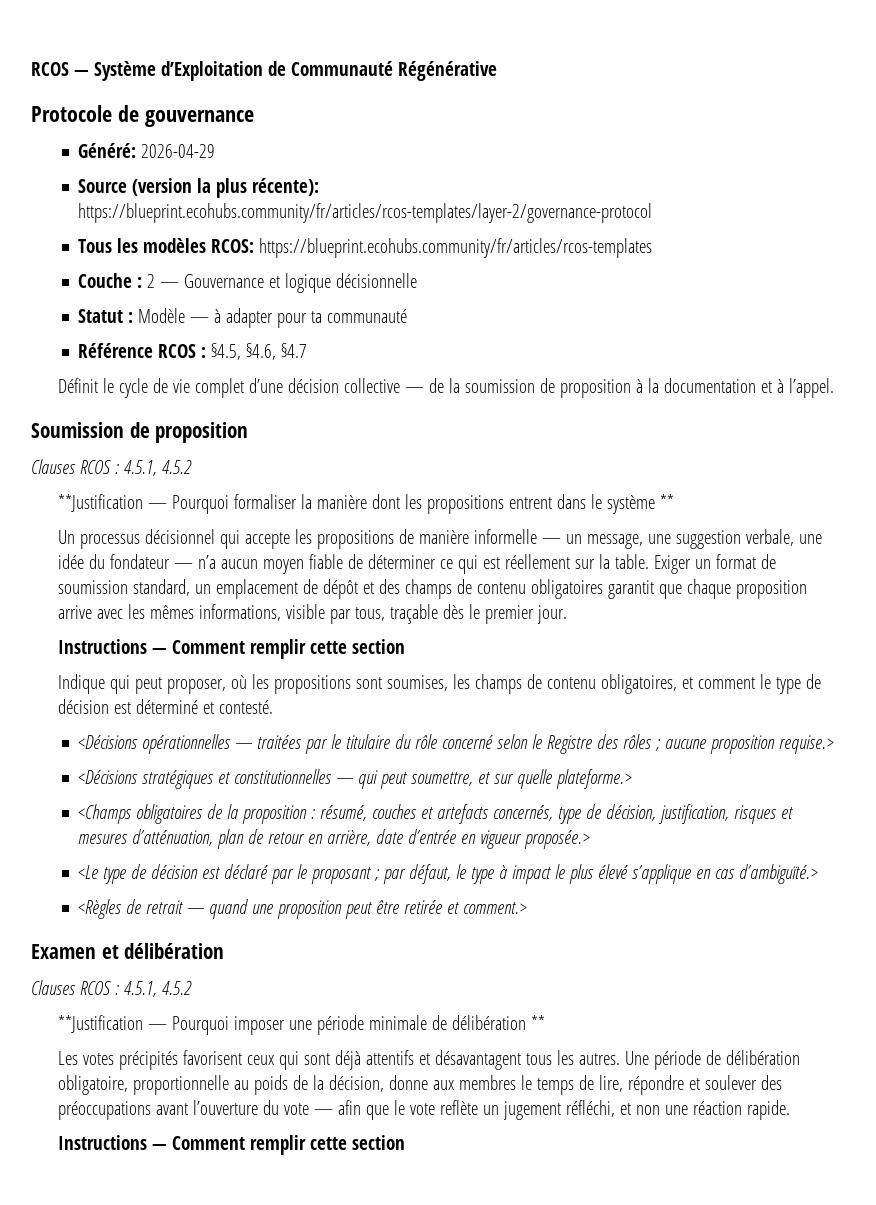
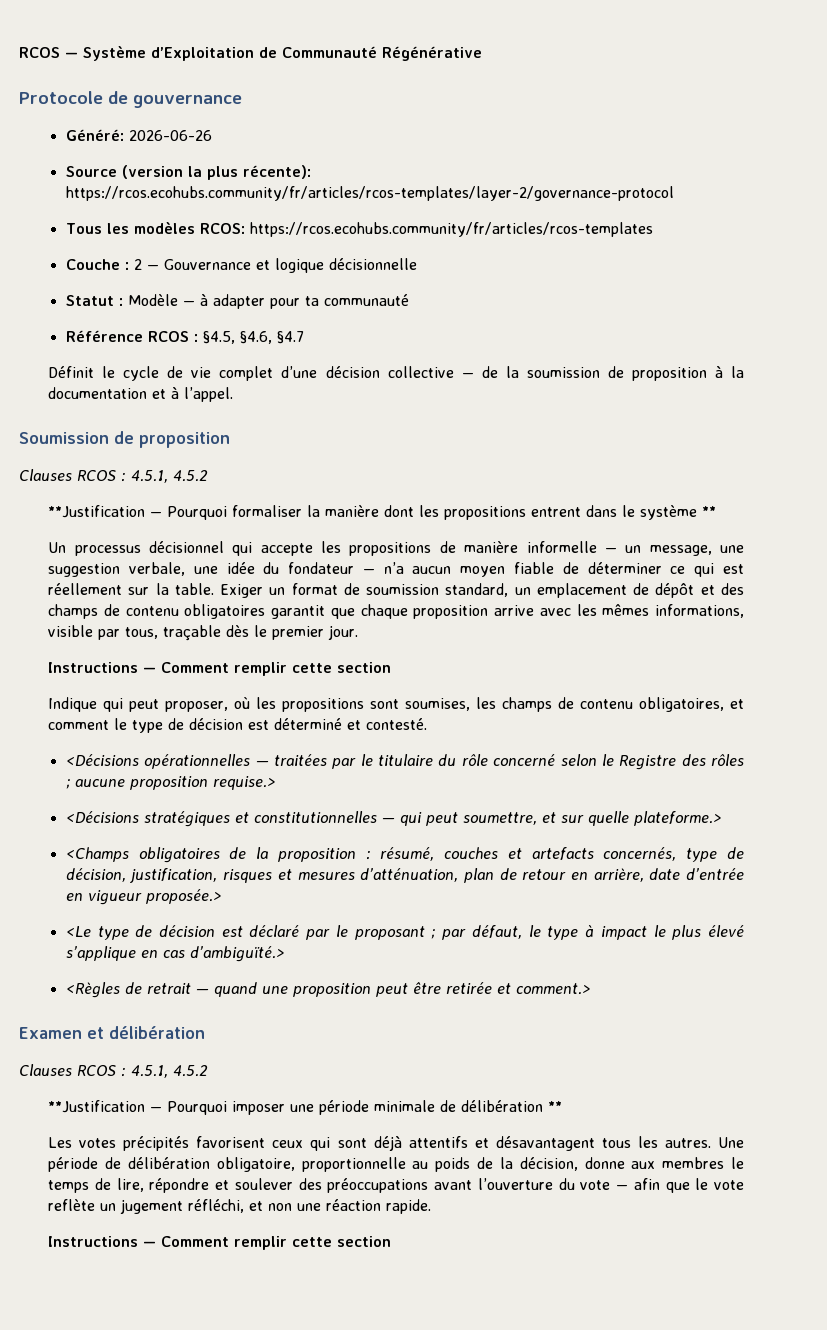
[141,144,216,158] 2026-04-29 -> [128,130,212,141] 2026-06-26
[78,203,653,223] https://blueprint.ecohubs.community/fr/articles/rcos-templates/layer-2/governance-protocol -> [65,186,674,201] https://rcos.ecohubs.community/fr/articles/rcos-templates/layer-2/governance-protocol
[259,238,653,258] https://blueprint.ecohubs.community/fr/articles/rcos-templates -> [249,222,653,237] https://rcos.ecohubs.community/fr/articles/rcos-templates

